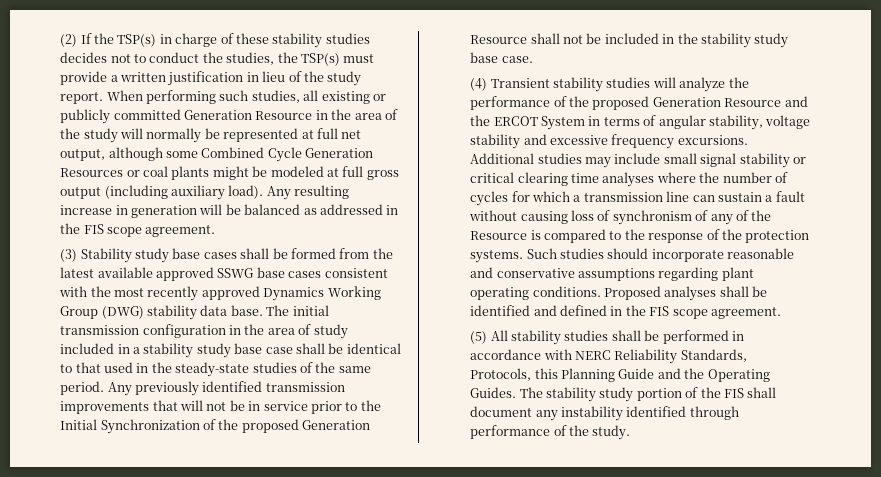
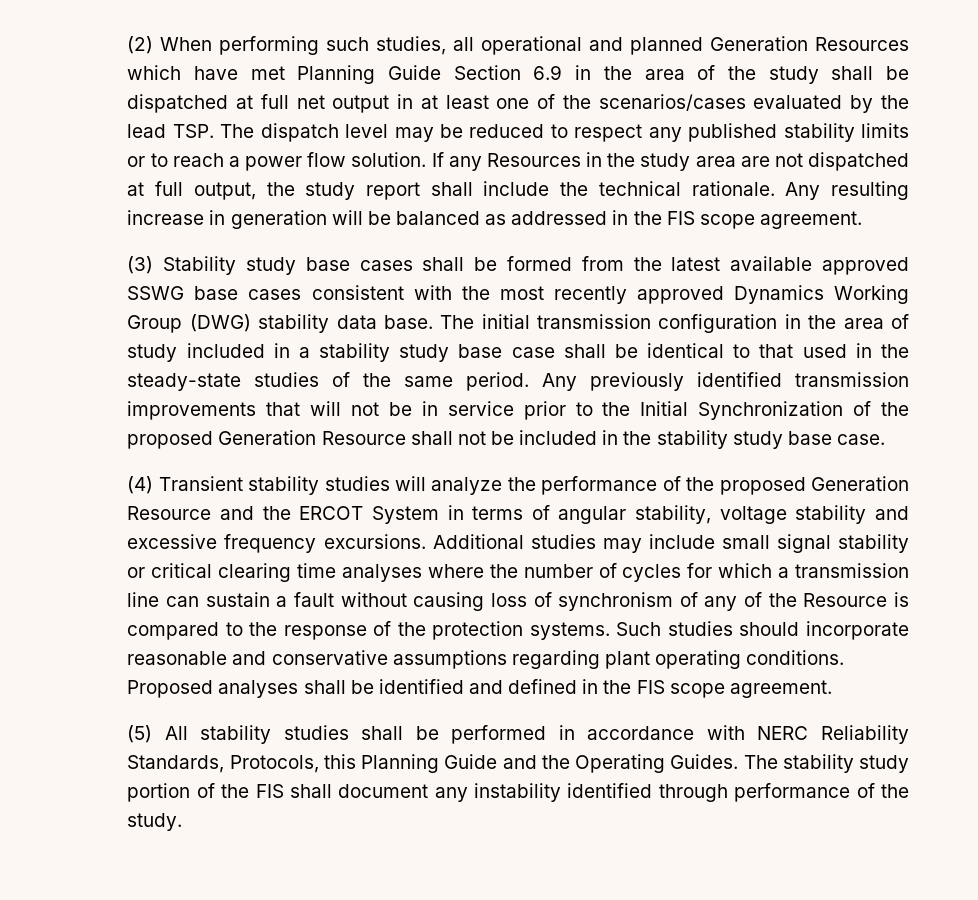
[80,33,370,48] [60,52,375,66] [60,71,362,86] [60,92,104,104] If the TSP(s) in charge of these stability studies decides not to conduct the studies, the TSP(s) must provide a written justification in lieu of the study report. -> (154, 45) none
[321,91,386,104] [60,109,313,124] existing or publicly committed Generation Resource -> [481,36,909,55] [127,65,563,84] operational and planned Generation Resources which have met Planning Guide Section 6.9
[120,128,362,143] [60,147,374,162] [60,166,399,180] [60,185,264,200] will normally be represented at full net output, although some Combined Cycle Generation Resources or coal plants might be modeled at full gross output (including auxiliary load). -> [831,66,909,80] [127,94,909,113] [127,123,910,142] [127,152,909,171] [127,181,775,200] shall be dispatched at full net output in at least one of the scenarios/cases evaluated by the lead TSP. The dispatch level may be reduced to respect any published stability limits or to reach a power flow solution. If any Resources in the study area are not dispatched at full output, the study report shall include the technical rationale.

